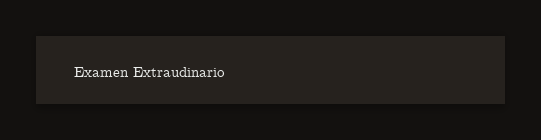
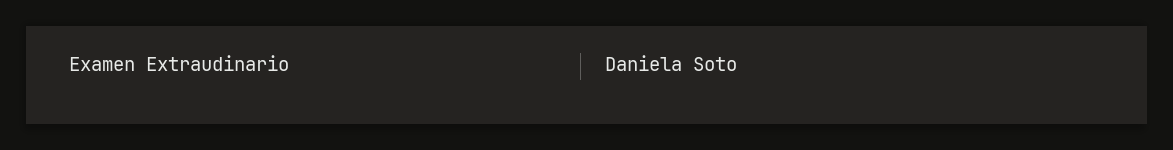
(225, 72) none -> [605,55,737,71] // Daniela Soto

